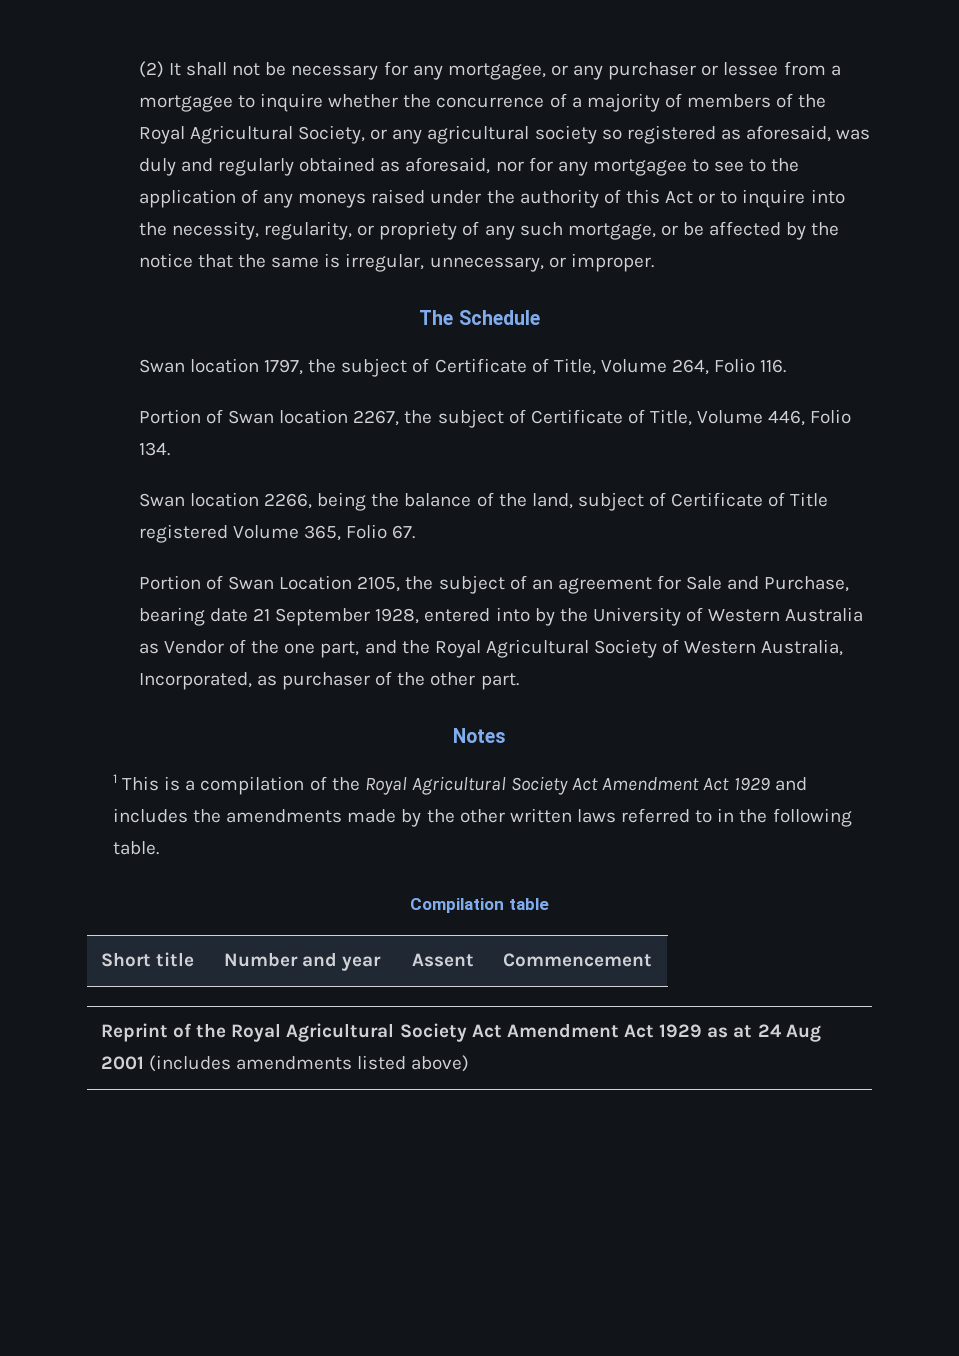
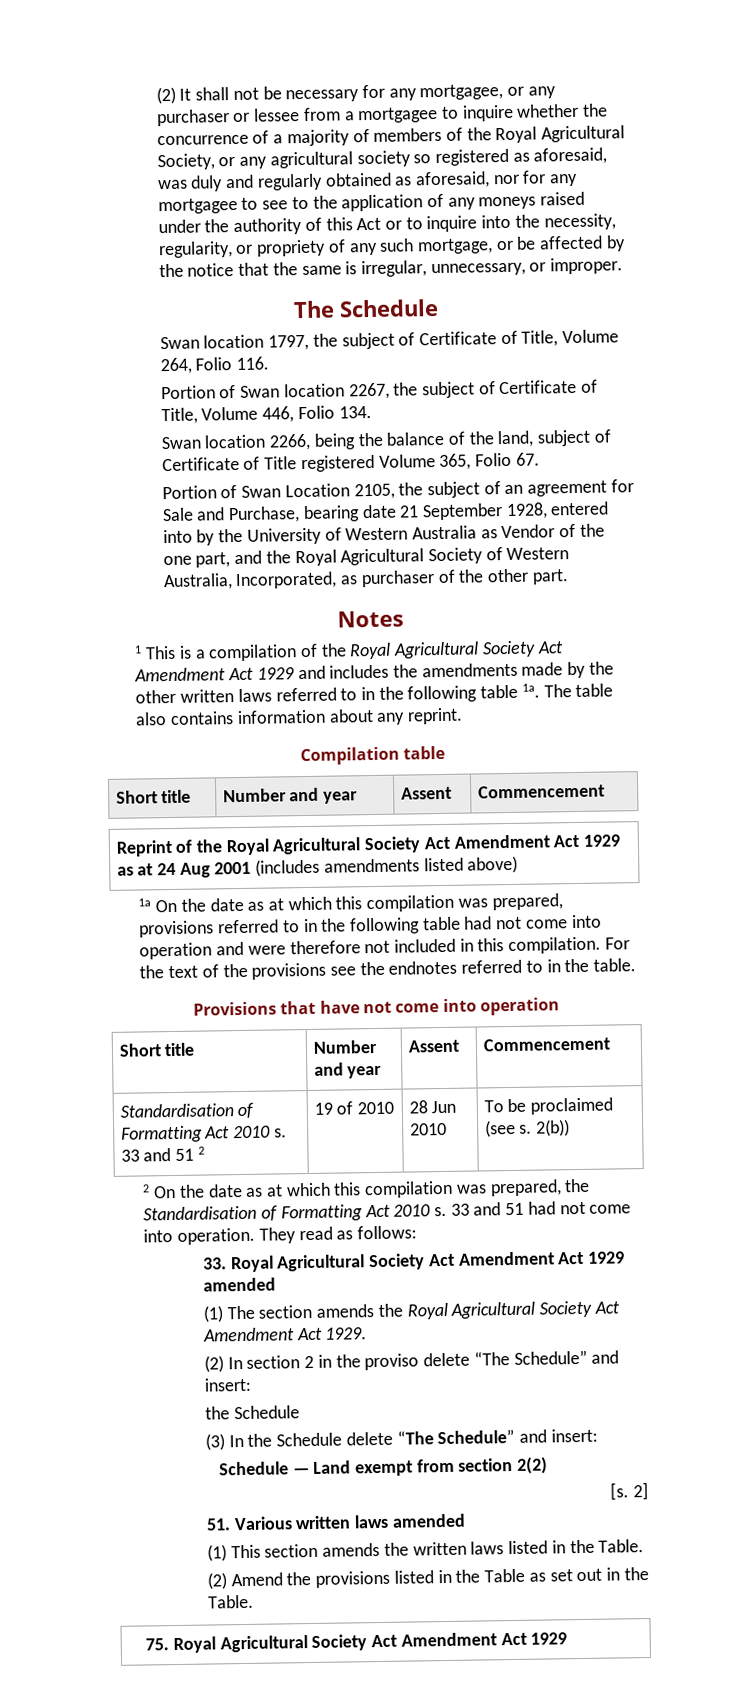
[112,841,159,855] table. -> [480,683,614,699] [135,707,463,726] table 1a. The table also contains information about any reprint.
(470, 1063) none -> [138,893,563,913] [139,914,602,938] [139,936,630,960] [139,958,637,980] [193,997,560,1016] [118,1042,196,1057] [312,1039,378,1054] [313,1062,383,1079] [407,1039,460,1053] [482,1037,610,1052] [119,1102,255,1119] [120,1125,287,1143] [120,1146,205,1162] [313,1101,394,1115] [408,1100,457,1114] [409,1122,447,1136] [483,1097,613,1115] [484,1119,570,1138] [142,1178,591,1199] [143,1201,632,1222] [143,1225,417,1245] [202,1251,626,1273] [202,1277,276,1292] [202,1300,620,1323] [202,1327,368,1342] [203,1349,620,1373] [203,1377,252,1392] [204,1405,300,1420] [204,1428,598,1451] [218,1456,549,1477] [610,1481,649,1501] [205,1513,466,1531] [206,1539,645,1562] [206,1567,649,1590] [207,1594,254,1609] [145,1632,568,1654] // 1a On the date as at which this compilation was prepared, provisions referred to in the following table had not come into operation and were therefore not included in this compilation. For the text of the provisions see the endnotes referred to in the table. // Provisions that have not come into operation // Short title | Number and year | Assent | Commencement // Standardisation of Formatting Act 2010 s. 33 and 51 2 | 19 of 2010 | 28 Jun 2010 | To be proclaimed (see s. 2(b)) // 2 On the date as at which this compilation was prepared, the Standardisation of Formatting Act 2010 s. 33 and 51 had not come into operation. They read as follows: // 33. Royal Agricultural Society Act Amendment Act 1929 amended // (1) The section amends the Royal Agricultural Society Act Amendment Act 1929. // (2) In section 2 in the proviso delete “The Schedule” and insert: // the Schedule // (3) In the Schedule delete “The Schedule” and insert: // Schedule — Land exempt from section 2(2) // [s. 2] // 51. Various written laws amended // (1) This section amends the written laws listed in the Table. // (2) Amend the provisions listed in the Table as set out in the Table. // 75. Royal Agricultural Society Act Amendment Act 1929

